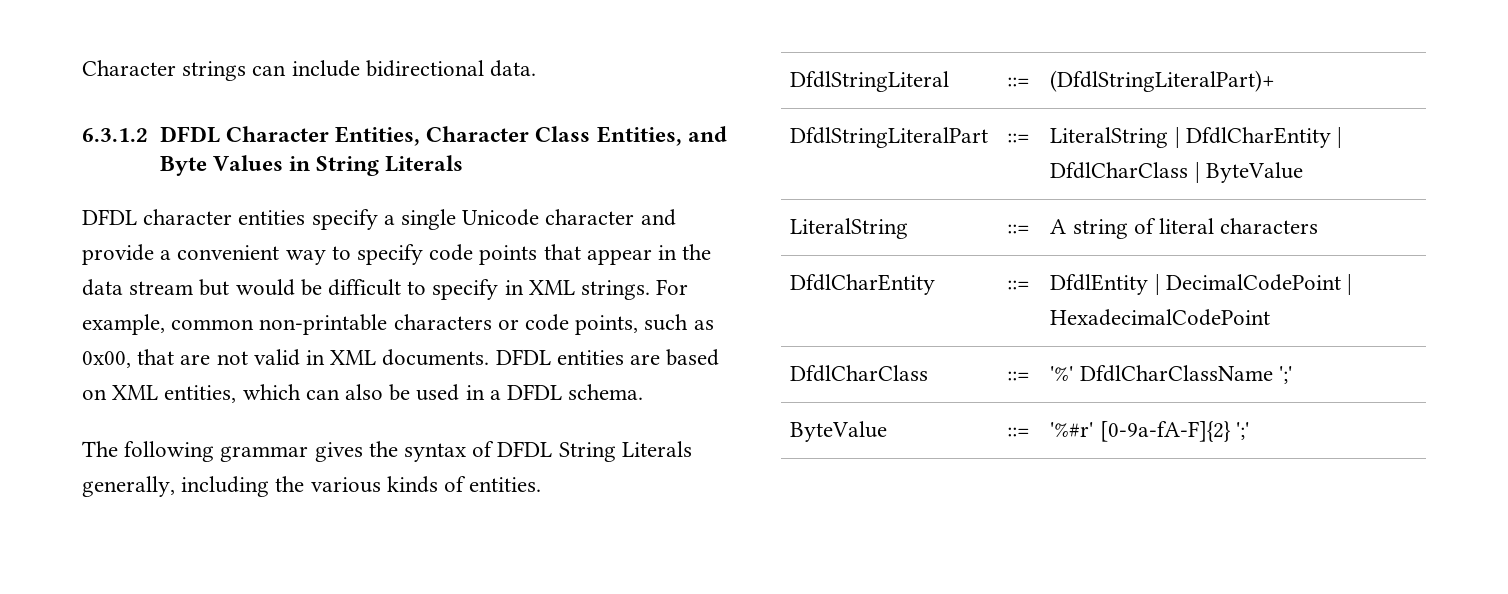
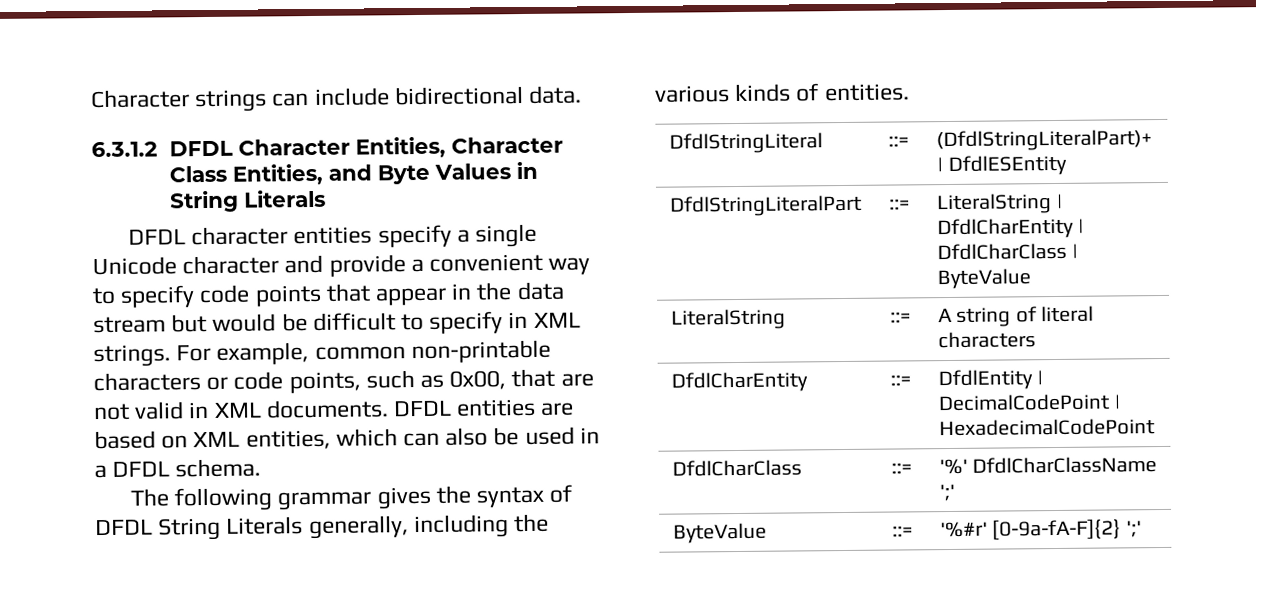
(1276, 81) none -> [935,154,1068,176] | DfdlESEntity

